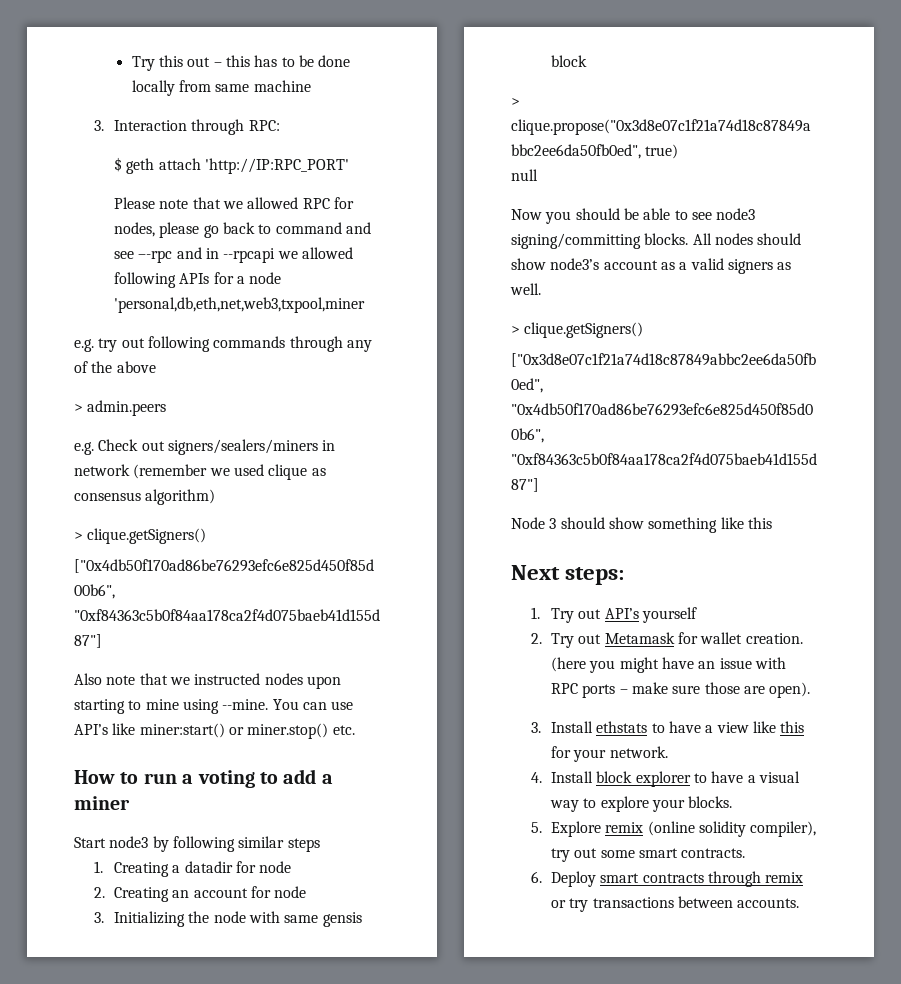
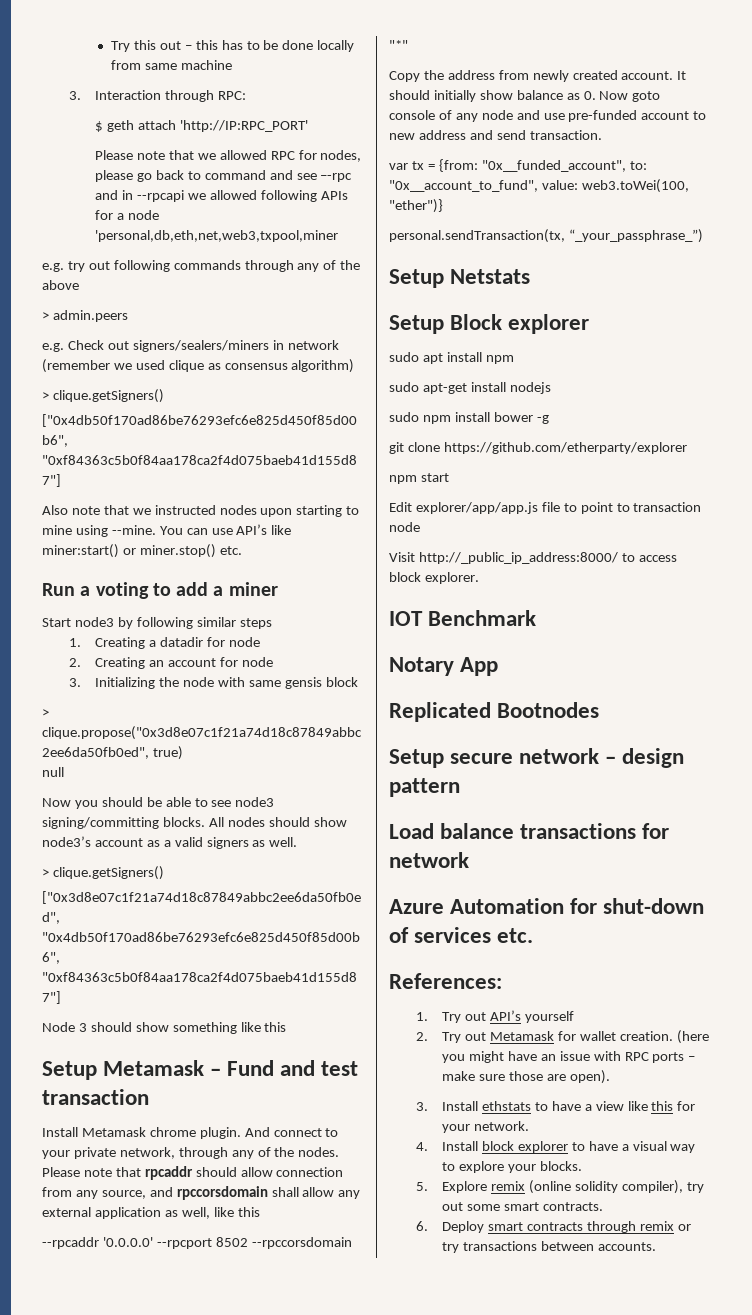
[74,770,177,784] How to run -> [42,583,75,596] Run
[511,565,625,585] Next steps: -> [42,1060,359,1080] [42,1089,149,1105] [42,1127,339,1139] [42,1147,340,1159] [42,1166,344,1180] [42,1186,361,1200] [42,1207,260,1219] [42,1237,352,1249] [389,40,408,50] [389,70,687,82] [389,90,661,102] [389,110,707,122] [389,130,602,140] [389,159,647,172] [389,179,689,193] [389,199,443,213] [389,229,703,243] [389,269,531,288] [389,314,590,334] [389,352,514,364] [389,382,551,394] [389,412,549,424] [389,442,687,454] [389,473,449,484] [389,502,702,514] [389,522,420,532] [389,552,677,564] [389,572,479,584] [389,610,537,626] [389,657,499,676] [389,702,600,722] [389,748,685,768] [389,778,460,797] [389,823,670,839] [389,852,469,868] [389,898,705,914] [389,927,534,943] [389,973,502,989] Setup Metamask – Fund and test transaction // Install Metamask chrome plugin. And connect to your private network, through any of the nodes. Please note that rpcaddr should allow connection from any source, and rpccorsdomain shall allow any external application as well, like this // --rpcaddr '0.0.0.0' --rpcport 8502 --rpccorsdomain "*" // Copy the address from newly created account. It should initially show balance as 0. Now goto console of any node and use pre-funded account to new address and send transaction. // var tx = {from: "0x__funded_account", to: "0x__account_to_fund", value: web3.toWei(100, "ether")} // personal.sendTransaction(tx, “_your_passphrase_”) // Setup Netstats // Setup Block explorer // sudo apt install npm // sudo apt-get install nodejs // sudo npm install bower -g // git clone https://github.com/etherparty/explorer // npm start // Edit explorer/app/app.js file to point to transaction node // Visit http://_public_ip_address:8000/ to access block explorer. // IOT Benchmark // Notary App // Replicated Bootnodes // Setup secure network – design pattern // Load balance transactions for network // Azure Automation for shut-down of services etc. // References:

